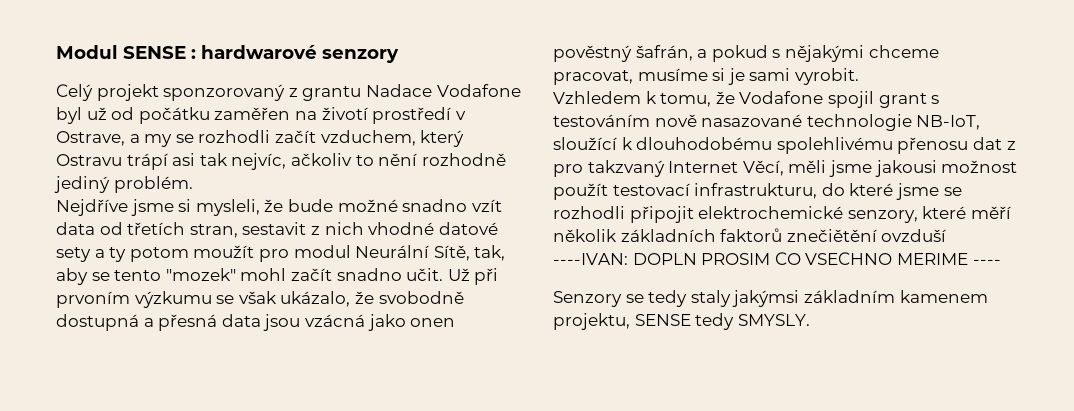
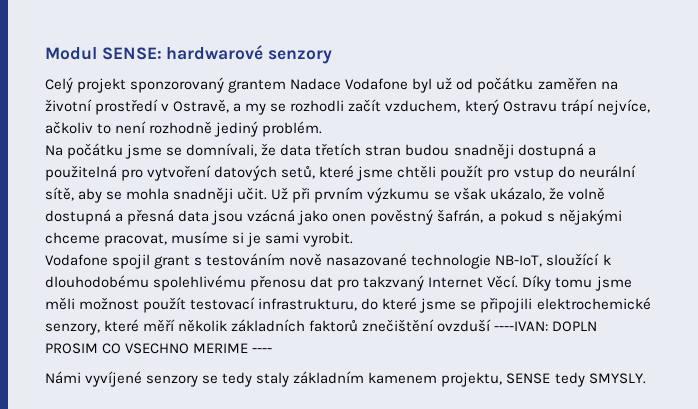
[123,46,196,59] SENSE : -> [101,47,162,60] SENSE:
[288,86,362,101] z grantu -> [228,79,287,93] grantem
[321,107,369,120] životí -> [45,99,92,112] životní
[56,131,125,146] Ostrave, -> [173,99,230,113] Ostravě,
[172,153,287,170] asi tak nejvíc, -> [596,99,650,115] nejvíce,
[378,153,419,166] nění -> [115,121,147,134] není
[56,199,502,216] [56,222,498,238] [56,245,506,262] [56,268,402,285] Nejdříve jsme si mysleli, že bude možné snadno vzít data od třetích stran, sestavit z nich vhodné datové sety a ty potom moužít pro modul Neurální Sítě, tak, aby se tento "mozek" mohl začít snadno -> [45,143,596,159] [45,165,636,181] [45,187,234,203] Na počátku jsme se domnívali, že data třetích stran budou snadněji dostupná a použitelná pro vytvoření datových setů, které jsme chtěli použít pro vstup do neurální sítě, aby se mohla snadněji
[56,291,130,308] prvoním -> [314,187,364,203] prvním
[378,291,464,304] svobodně -> [567,187,605,200] volně
[553,91,735,107] Vzhledem k tomu, že -> (354, 239) none
[1006,141,1016,150] z -> (334, 282) none
[742,160,937,177] Věcí, měli jsme jakousi -> [487,275,632,291] [45,297,75,310] Věcí. Díky tomu jsme měli
[553,206,694,223] rozhodli připojit -> [480,297,533,313] připojili
[786,229,878,242] znečiětění -> [362,319,435,332] znečištění
[553,291,622,307] Senzory -> [45,371,199,387] Námi vyvíjené senzory
[732,290,800,307] jakýmsi -> (290, 379) none

